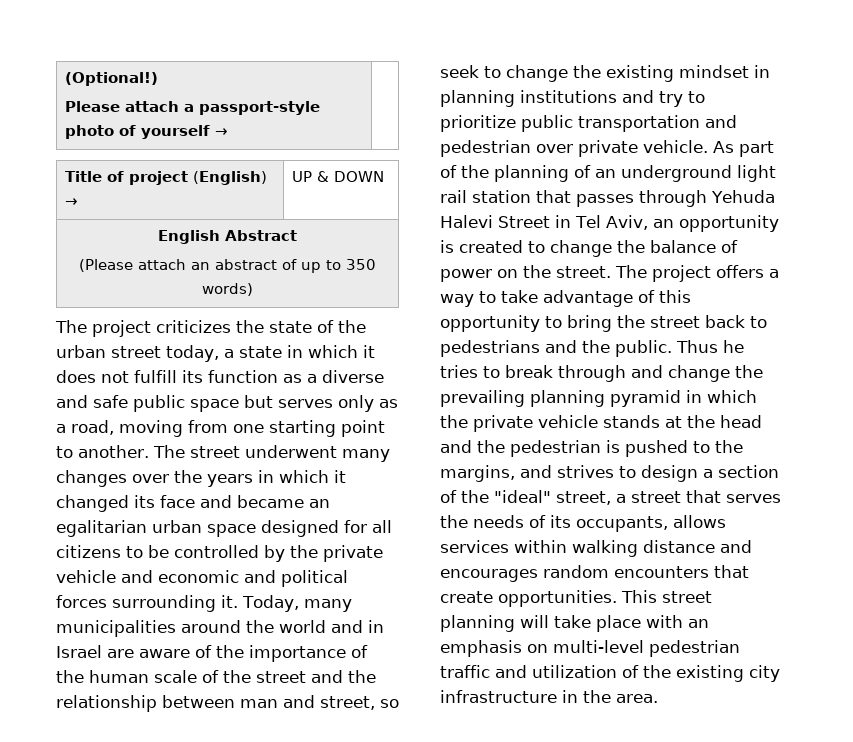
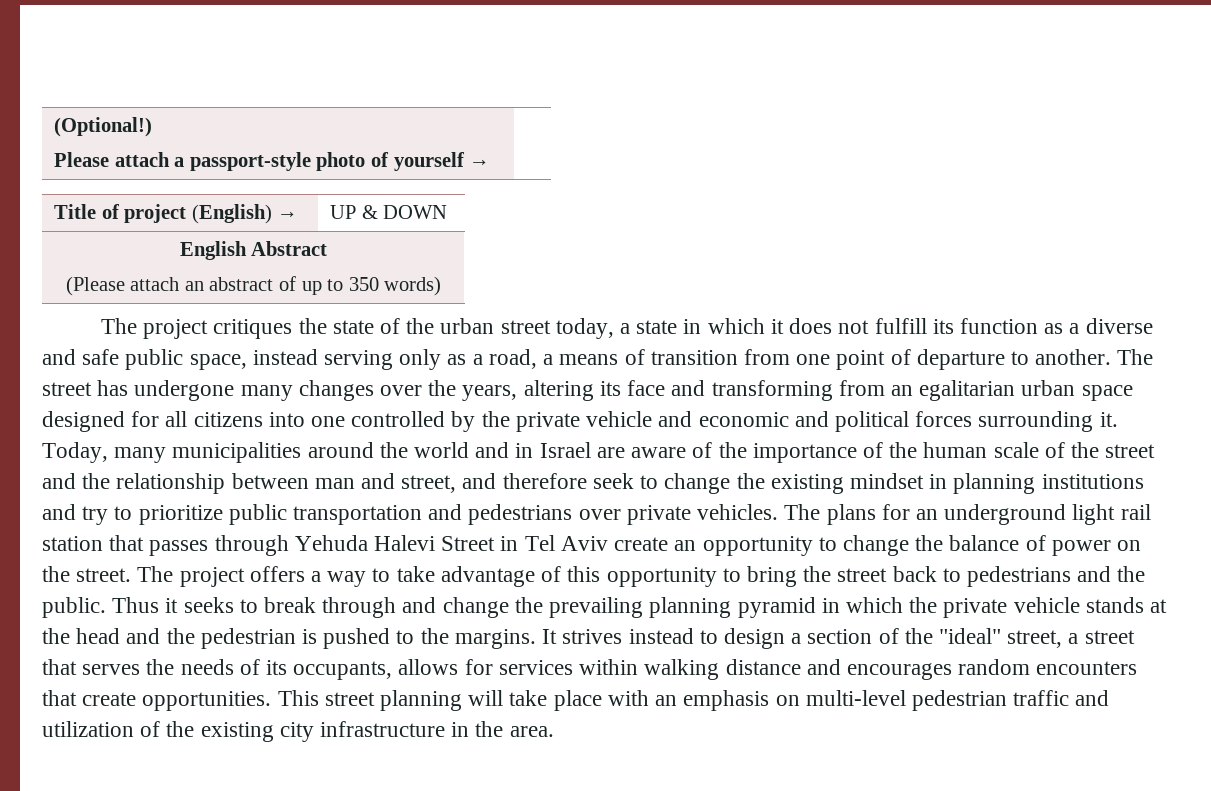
[156,320,231,333] criticizes -> [213,319,293,339] critiques
[190,395,333,412] space but serves -> [189,349,394,370] space, instead serving
[119,420,385,437] moving from one starting point -> [543,349,1005,370] a means of transition from one point of departure
[244,445,337,458] underwent -> [97,380,235,401] has undergone
[207,470,346,487] [56,495,129,512] years in which it changed -> [462,380,594,401] years, altering
[237,495,304,508] became -> [711,380,885,401] transforming from
[126,545,169,558] to be -> [268,412,346,427] into one
[380,699,399,708] so -> [462,473,587,489] and therefore
[440,140,531,157] pedestrian -> [468,504,573,525] pedestrians
[643,140,774,157] [440,165,591,182] vehicle. As part of the planning of -> [697,504,910,525] vehicles. The plans for
[605,215,779,232] [440,240,523,253] Aviv, an opportunity is created -> [560,536,813,556] Aviv create an opportunity
[723,340,744,353] [440,365,478,378] he tries -> [165,597,234,613] it seeks
[440,465,614,482] margins, and strives -> [454,628,694,649] margins. It strives instead
(726, 521) none -> [464,659,493,675] for

